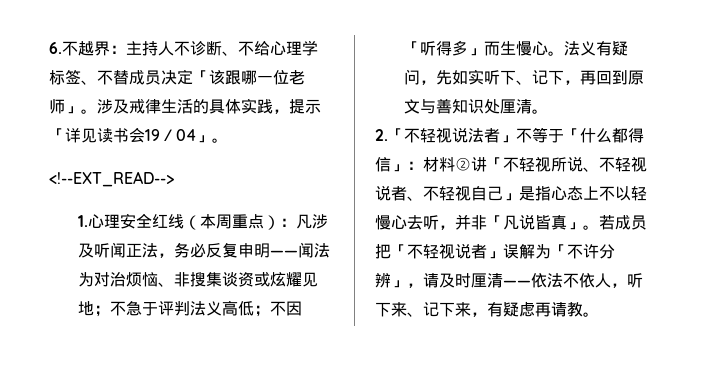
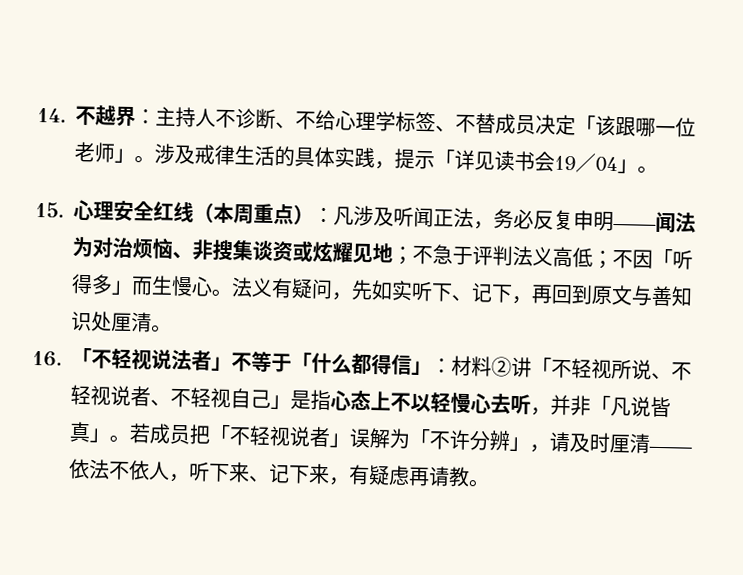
[49,42,62,54] 6. -> [37,108,66,123] 14.
[49,171,174,187] [78,215,89,227] <!--EXT_READ--> // 1. -> [35,202,64,218] 15.
[375,129,388,141] 2. -> [32,350,62,367] 16.

